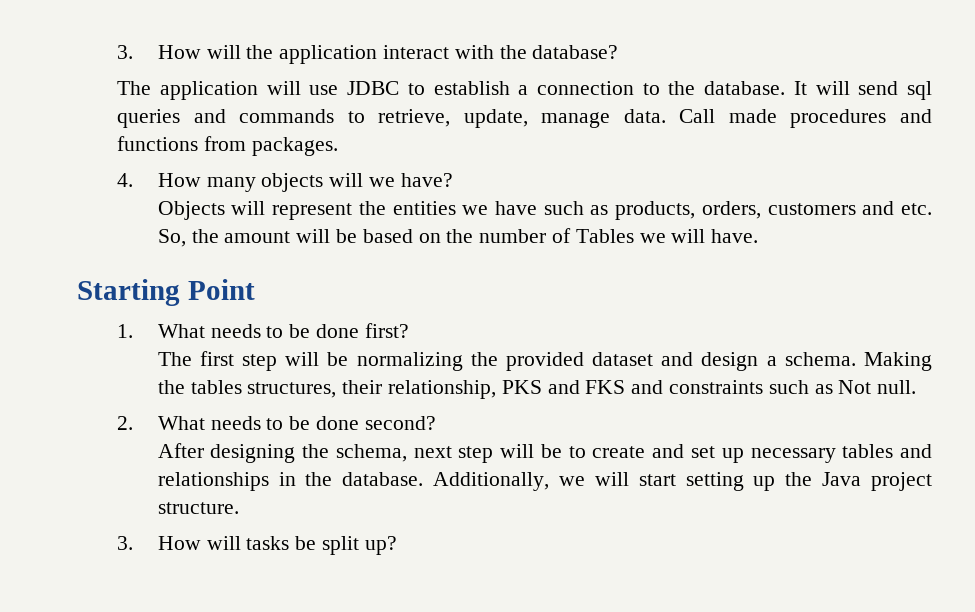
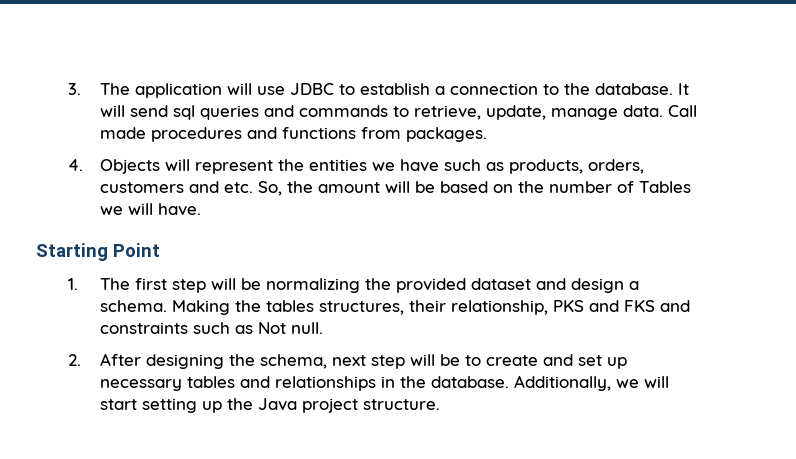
[117,45,619,64] 3. How will the application interact with the database? // -> [67,83,81,95] 3.
[157,173,453,192] How many objects will we have? // -> (83, 165) none
[157,323,409,338] What needs to be done first? // -> (78, 284) none
[157,416,436,430] What needs to be done second? // -> (81, 360) none
[117,536,397,555] // 3. How will tasks be split up? -> (440, 404) none

